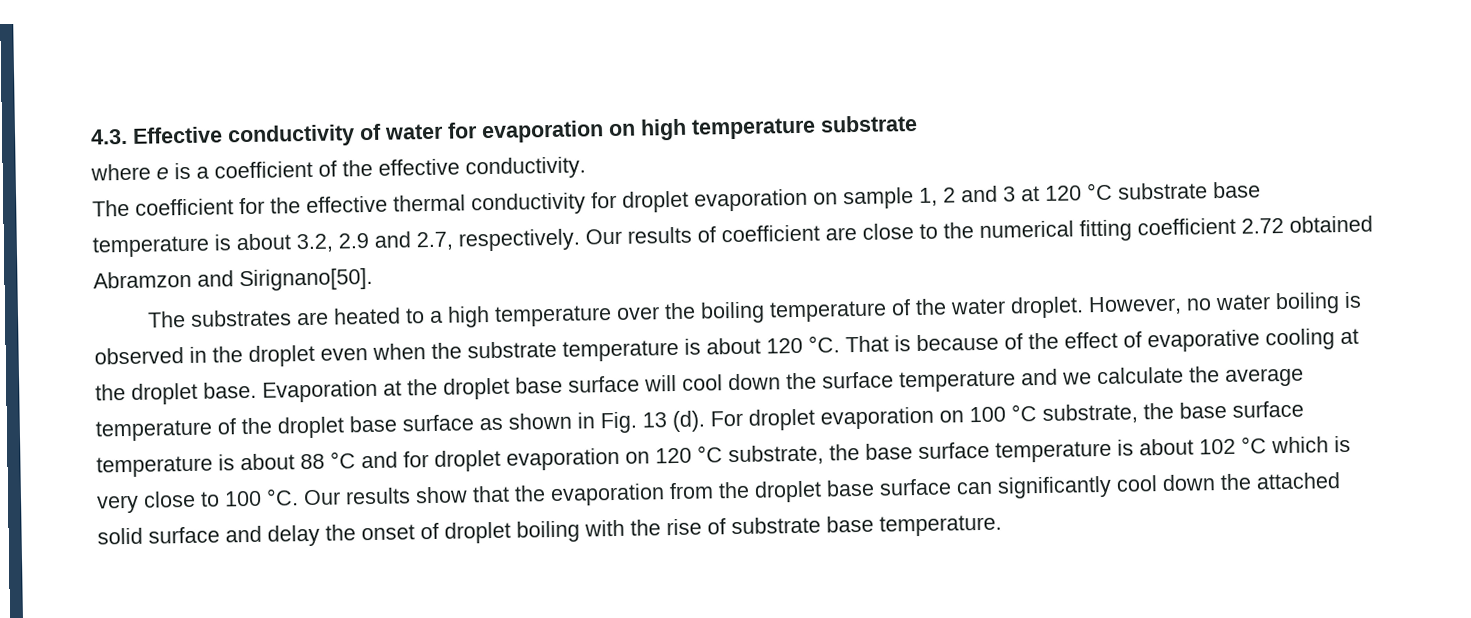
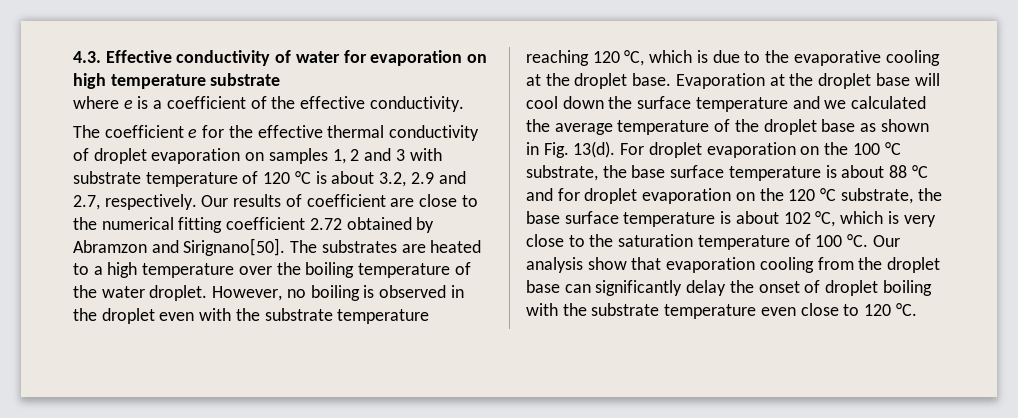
(234, 207) none -> [188,129,198,138] e
[591,187,914,213] for droplet evaporation on sample -> [73,148,328,164] of droplet evaporation on samples
[1021,181,1261,202] [92,235,210,258] at 120 °C substrate base temperature -> [409,148,442,161] [73,171,311,187] with substrate temperature of 120 °C
(1373, 224) none -> [416,217,435,233] by
(373, 279) // -> (286, 247) none
[1215,294,1272,311] water -> (306, 293) none
[372,331,1142,362] when the substrate temperature is about 120 °C. That is because of the effect of -> [199,308,430,324] [526,50,790,66] with the substrate temperature reaching 120 °C, which is due to the
[568,375,640,393] surface -> (910, 79) none
[1097,366,1184,385] calculate -> [851,96,927,109] calculated
[402,414,474,432] surface -> (856, 125) none
[642,410,706,433] 13 (d). -> [573,141,616,158] 13(d).
(964, 416) none -> [824,142,849,155] the
(650, 457) none -> [759,188,784,201] the
[1241,436,1267,454] °C -> [815,211,836,227] °C,
(220, 499) none -> [589,234,811,250] the saturation temperature of
[345,487,411,505] results -> [526,257,583,273] analysis
[514,483,665,507] the evaporation -> [666,257,814,273] evaporation cooling
[879,478,952,496] surface -> (560, 286) none
[1116,472,1341,492] [97,525,262,545] cool down the attached solid surface and -> (683, 288) none
[666,514,1002,537] rise of substrate base temperature. -> [591,303,917,319] substrate temperature even close to 120 °C.

